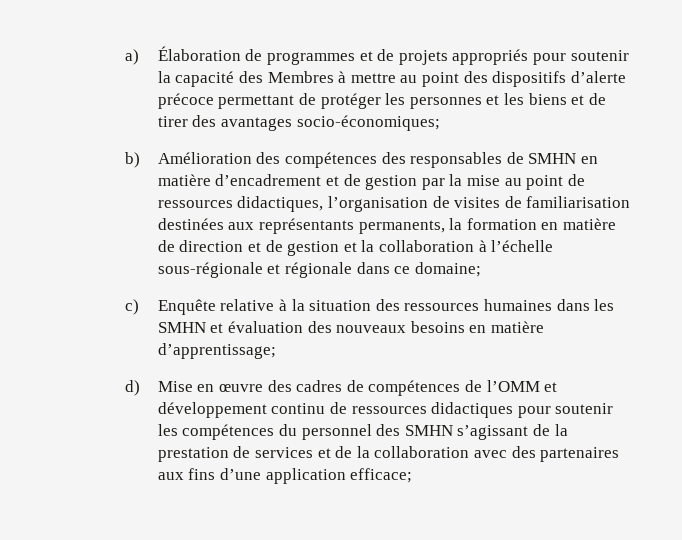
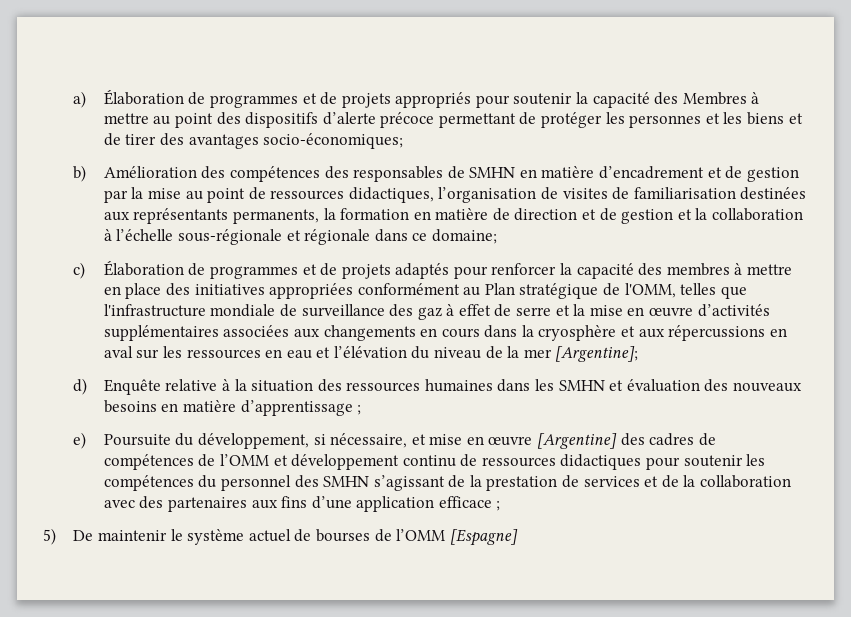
(140, 307) none -> [103,260,793,279] [103,283,747,299] [103,304,770,320] [103,325,787,341] [103,346,639,362] [73,378,88,395] Élaboration de programmes et de projets adaptés pour renforcer la capacité des membres à mettre en place des initiatives appropriées conformément au Plan stratégique de l'OMM, telles que l'infrastructure mondiale de surveillance des gaz à effet de serre et la mise en œuvre d’activités supplémentaires associées aux changements en cours dans la cryosphère et aux répercussions en aval sur les ressources en eau et l’élévation du niveau de la mer [Argentine]; // d)
[157,343,276,359] [125,380,263,396] d’apprentissage; // d) Mise en œuvre -> [240,400,362,416] [73,432,618,449] d’apprentissage ; // e) Poursuite du développement, si nécessaire, et mise en œuvre [Argentine]
[350,468,413,483] efficace; -> [438,496,501,511] [43,528,518,546] efficace ; // 5) De maintenir le système actuel de bourses de l’OMM [Espagne]

